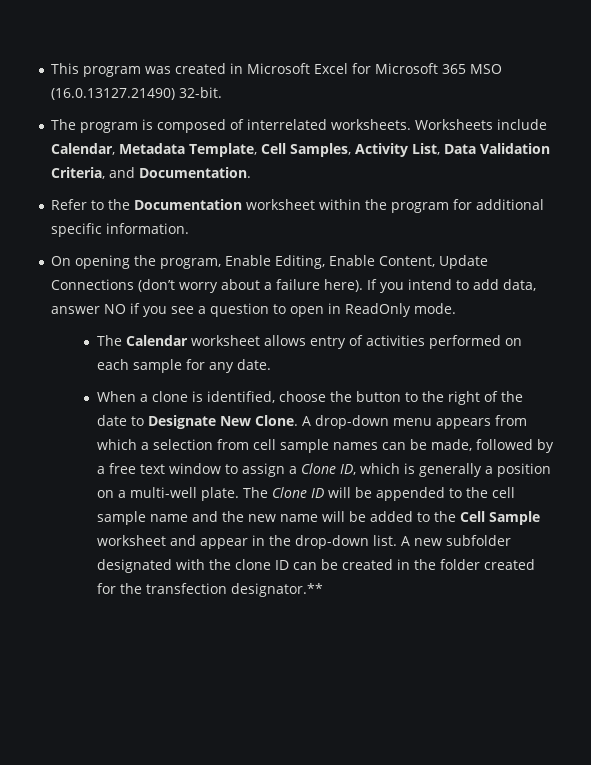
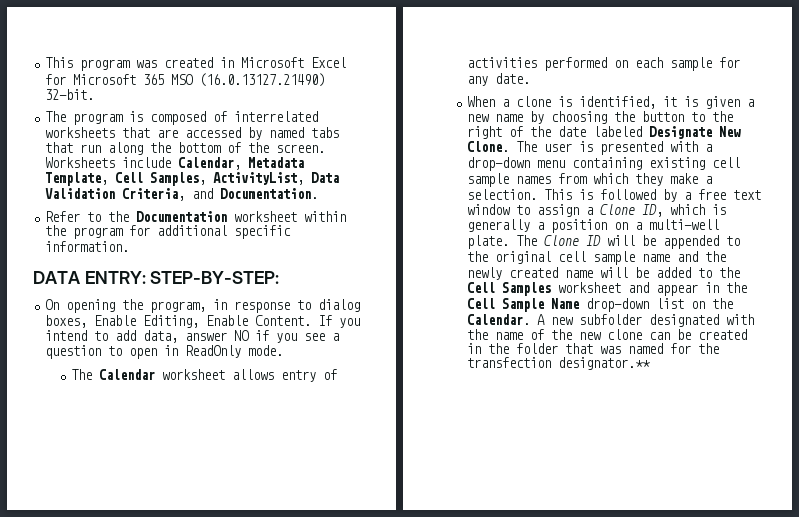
[331,119,412,130] worksheets. -> [45,127,340,140] [45,142,326,155] worksheets that are accessed by named tabs that run along the bottom of the screen.
[355,143,441,157] Activity List, -> [213,172,305,185] ActivityList,
(190, 228) none -> [33,271,280,284] // DATA ENTRY: STEP-BY-STEP:
[225,255,489,269] [51,279,364,293] Enable Editing, Enable Content, Update Connections (don’t worry about a failure here). -> [213,299,361,313] [45,315,312,328] in response to dialog boxes, Enable Editing, Enable Content.
[278,391,326,402] choose -> [662,96,754,109] [466,111,607,124] it is given a new name by choosing
[130,416,144,426] to -> [592,126,642,137] labeled
[301,415,527,429] [96,439,472,453] A drop-down menu appears from which a selection from cell sample names can be made, -> [515,141,712,155] [466,157,740,171] [466,173,712,187] [466,189,593,200] The user is presented with a drop-down menu containing existing cell sample names from which they make a selection. This is
(488, 492) none -> [494,251,551,264] original
[247,514,276,522] new -> [466,267,558,280] newly created
[488,511,540,525] Sample -> [501,282,551,296] Samples
[294,535,397,549] drop-down list. -> [466,298,733,312] [466,314,530,325] Cell Sample Name drop-down list on the Calendar.
[234,559,289,570] clone ID -> [494,329,642,340] name of the new clone
[483,559,535,570] created -> [564,343,663,354] that was named

